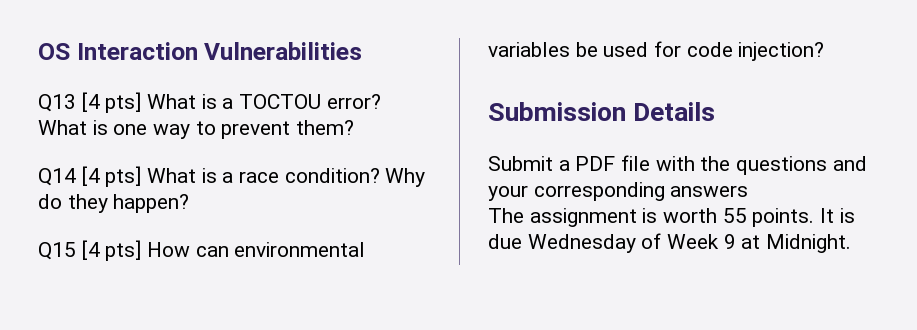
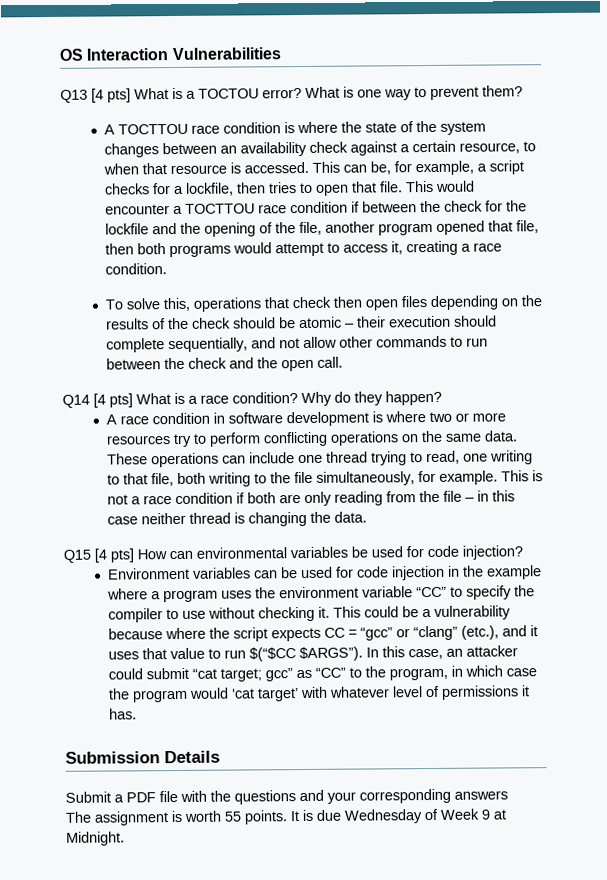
(355, 127) none -> [104,120,487,135] [104,140,537,158] [103,160,525,176] [104,180,476,196] [105,200,528,215] [105,220,540,237] [105,240,503,258] [105,263,168,275] [105,295,543,312] [106,315,498,330] [106,335,489,353] [106,356,344,372] // A TOCTTOU race condition is where the state of the system changes between an availability check against a certain resource, to when that resource is accessed. This can be, for example, a script checks for a lockfile, then tries to open that file. This would encounter a TOCTTOU race condition if between the check for the lockfile and the opening of the file, another program opened that file, then both programs would attempt to access it, creating a race condition. // To solve this, operations that check then open files depending on the results of the check should be atomic – their execution should complete sequentially, and not allow other commands to run between the check and the open call.
(190, 203) none -> [106,411,507,427] [106,430,519,448] [107,450,534,468] [107,470,544,487] [107,490,516,506] [107,511,368,527] // A race condition in software development is where two or more resources try to perform conflicting operations on the same data. These operations can include one thread trying to read, one writing to that file, both writing to the file simultaneously, for example. This is not a race condition if both are only reading from the file – in this case neither thread is changing the data.
(825, 51) none -> [108,565,543,581] [107,585,536,603] [108,605,512,623] [108,625,539,642] [108,645,519,662] [108,665,538,682] [108,685,531,703] [109,708,138,720] // Environment variables can be used for code injection in the example where a program uses the environment variable “CC” to specify the compiler to use without checking it. This could be a vulnerability because where the script expects CC = “gcc” or “clang” (etc.), and it uses that value to run $(“$CC $ARGS”). In this case, an attacker could submit “cat target; gcc” as “CC” to the program, in which case the program would ‘cat target’ with whatever level of permissions it has.

